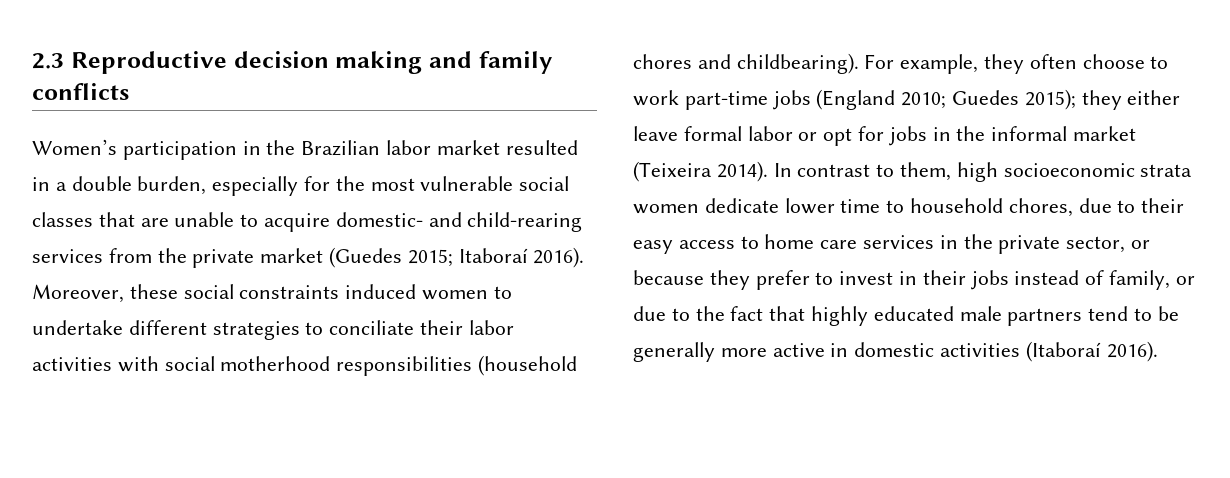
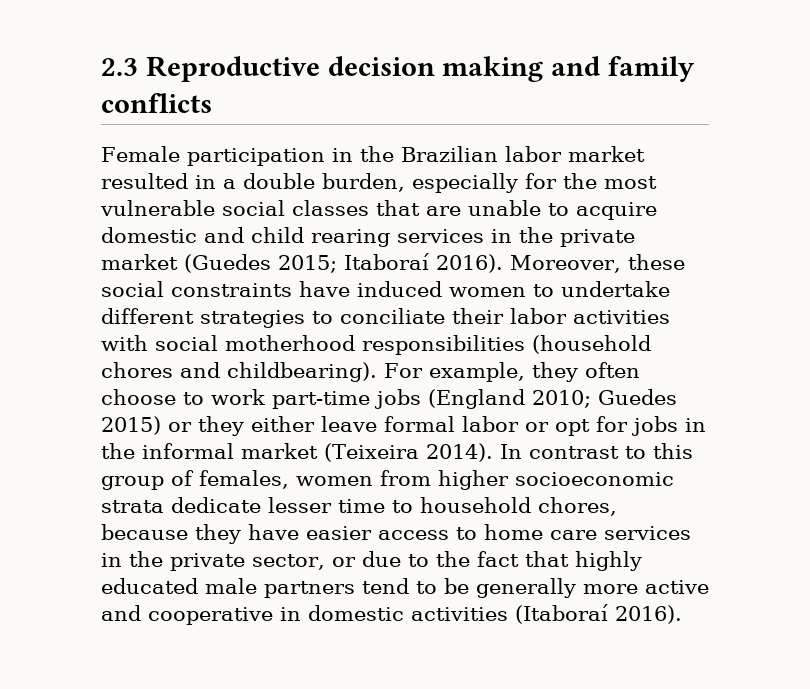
[32,139,117,155] Women’s -> [101,146,180,162] Female
[335,212,583,232] [32,248,152,263] domestic- and child-rearing services from -> [101,227,512,247] domestic and child rearing services in
(340, 292) none -> [299,281,350,297] have
[1024,89,1076,110] 2015); -> [101,416,192,435] 2015) or
[900,162,1193,182] [633,198,1185,217] [633,240,673,254] them, high socioeconomic strata women dedicate lower time to household chores, due to their easy -> [652,443,693,459] [101,470,674,490] [101,497,617,516] [101,524,372,544] this group of females, women from higher socioeconomic strata dedicate lesser time to household chores, because they have easier
[633,270,1195,290] because they prefer to invest in their jobs instead of family, or -> (356, 562) none
(825, 350) none -> [101,605,273,625] and cooperative

